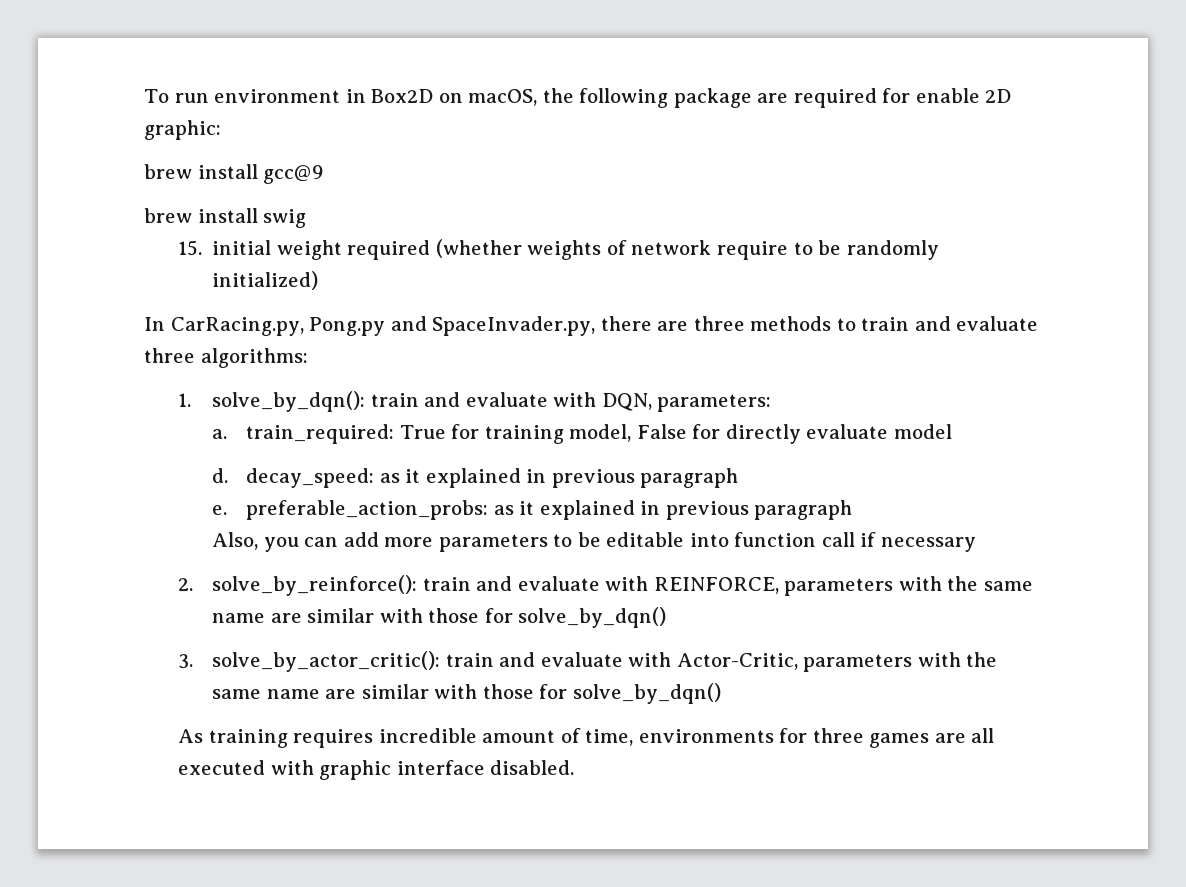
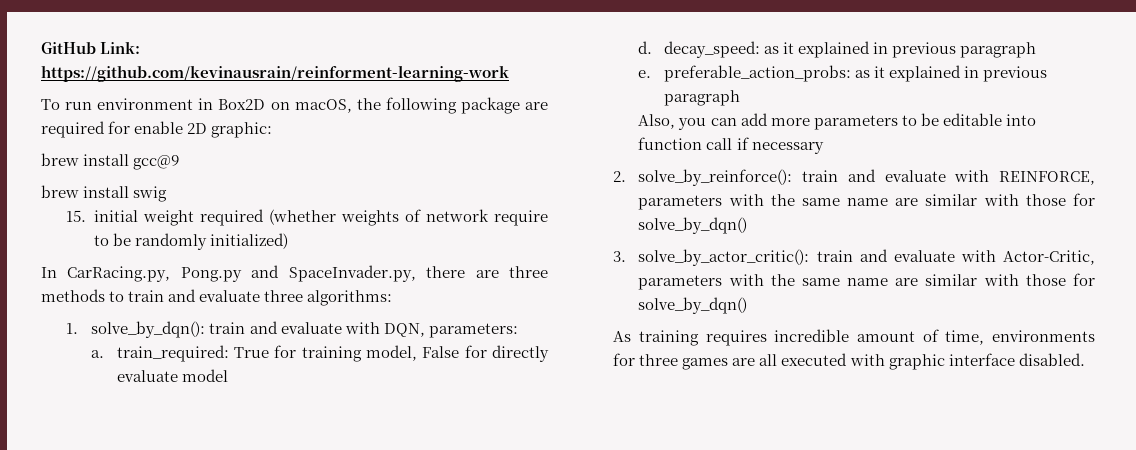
(144, 96) none -> [41,41,141,54] [41,65,509,82] GitHub Link: https://github.com/kevinausrain/reinforment-learning-work //

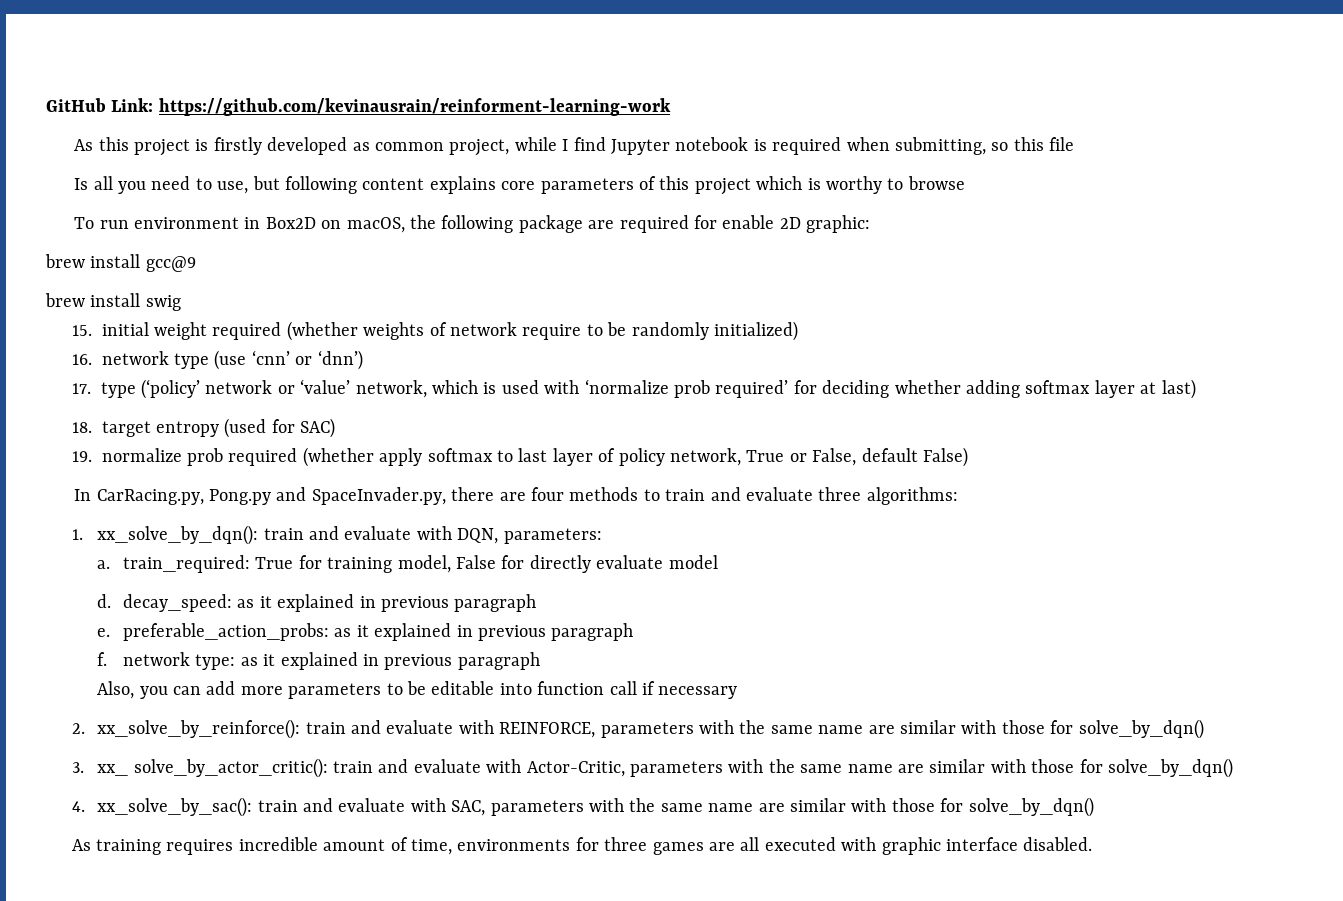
(509, 73) none -> [74,137,1075,156] [74,176,965,195] // As this project is firstly developed as common project, while I find Jupyter notebook is required when submitting, so this file // Is all you need to use, but following content explains core parameters of this project which is worthy to browse
(288, 241) none -> [71,350,363,370] [71,379,1196,399] [71,418,336,438] [71,447,969,467] // 16. network type (use ‘cnn’ or ‘dnn’) // 17. type (‘policy’ network or ‘value’ network, which is used with ‘normalize prob required’ for deciding whether adding softmax layer at last) // 18. target entropy (used for SAC) // 19. normalize prob required (whether apply softmax to last layer of policy network, True or False, default False)
[509,266,548,278] three -> [531,487,565,501] four
[91,321,206,338] solve_by_dqn(): -> [97,525,259,545] xx_solve_by_dqn():
(740, 98) none -> [97,652,540,670] // f. network type: as it explained in previous paragraph
[638,169,793,186] solve_by_reinforce(): -> [97,719,301,739] xx_solve_by_reinforce():
(627, 256) none -> [97,764,129,776] xx_
(748, 305) none -> [71,797,1094,817] // 4. xx_solve_by_sac(): train and evaluate with SAC, parameters with the same name are similar with those for solve_by_dqn()

